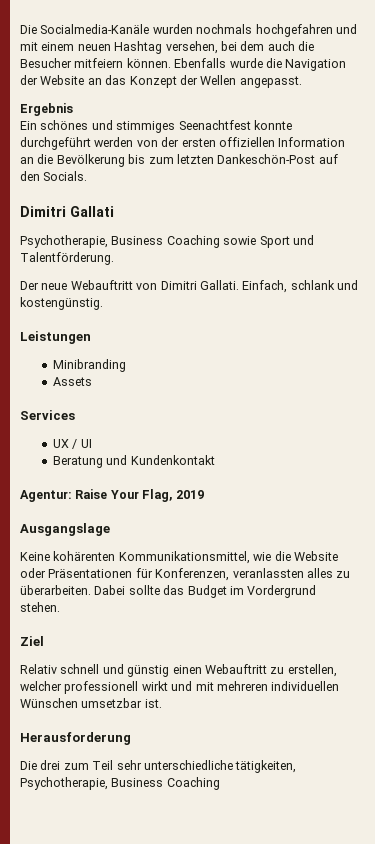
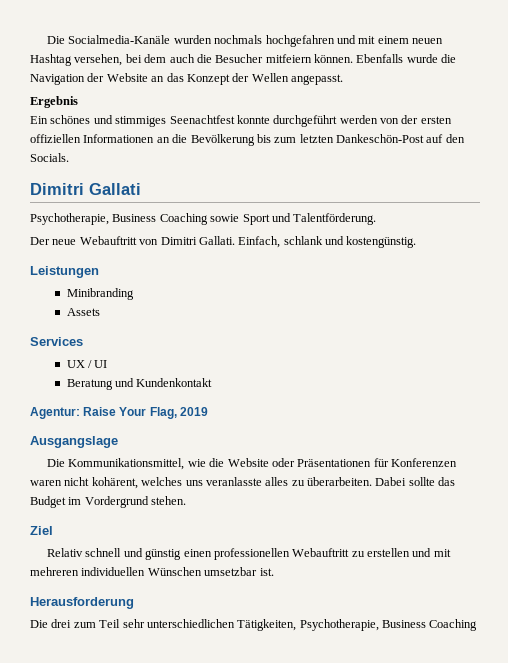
[278,137,346,147] Information -> [83,134,155,143] Informationen
[20,551,116,561] Keine kohärenten -> [47,459,66,467] Die
[155,568,304,581] Konferenzen, veranlassten -> [391,458,458,467] [30,477,262,489] Konferenzen waren nicht kohärent, welches uns veranlasste
(202, 669) none -> [213,548,290,560] professionellen
[287,664,337,677] [20,681,168,694] erstellen, welcher professionell wirkt -> [367,548,411,557] erstellen
[143,760,297,773] unterschiedliche tätigkeiten, -> [146,619,297,631] unterschiedlichen Tätigkeiten,

